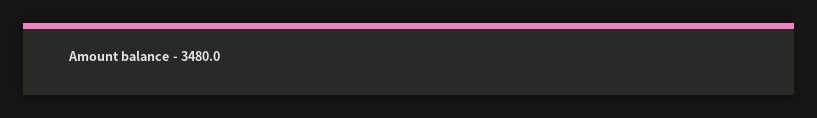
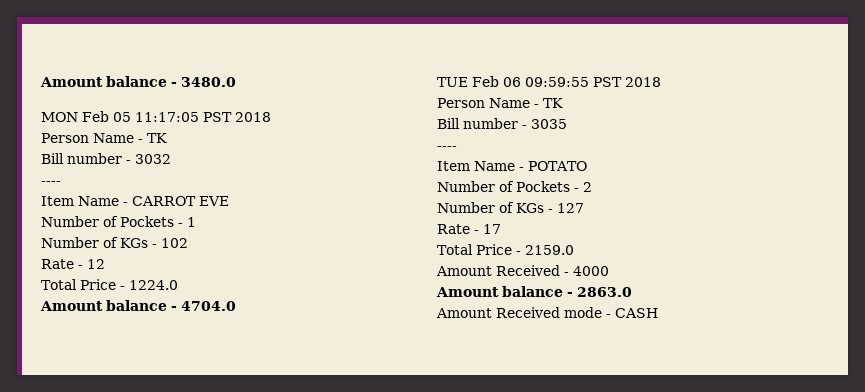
(221, 56) none -> [41,111,271,122] [41,133,167,143] [41,153,171,164] [41,181,61,185] [41,196,229,206] [41,216,196,227] [41,237,188,248] [41,259,105,269] [41,279,178,290] [40,300,236,311] [437,76,661,87] [437,98,563,108] [437,118,567,129] [437,146,457,150] [437,161,587,171] [437,181,592,192] [437,202,584,213] [437,224,501,234] [437,244,574,255] [436,265,609,276] [436,286,632,297] [436,307,658,318] // MON Feb 05 11:17:05 PST 2018 // Person Name - TK // Bill number - 3032 // ---- // Item Name - CARROT EVE // Number of Pockets - 1 // Number of KGs - 102 // Rate - 12 // Total Price - 1224.0 // Amount balance - 4704.0 // TUE Feb 06 09:59:55 PST 2018 // Person Name - TK // Bill number - 3035 // ---- // Item Name - POTATO // Number of Pockets - 2 // Number of KGs - 127 // Rate - 17 // Total Price - 2159.0 // Amount Received - 4000 // Amount balance - 2863.0 // Amount Received mode - CASH

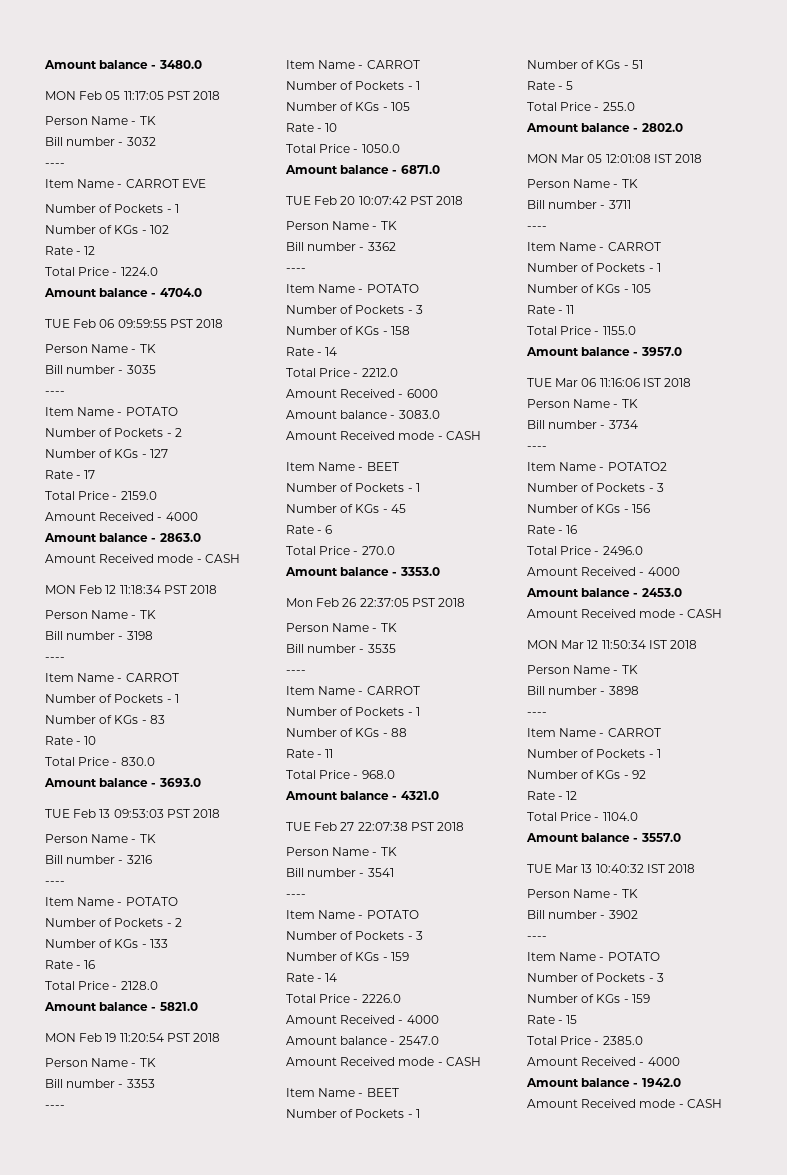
(658, 313) none -> [45,585,218,594] [45,610,156,619] [45,631,153,640] [45,657,65,661] [45,673,179,682] [45,694,179,703] [45,715,165,724] [45,736,97,745] [45,757,155,766] [44,778,201,787] [45,809,221,818] [45,834,156,843] [45,855,152,864] [45,881,65,885] [45,897,178,906] [45,918,182,927] [45,939,168,948] [45,960,96,969] [45,981,158,990] [44,1002,198,1011] [45,1033,221,1042] [45,1058,156,1067] [45,1079,155,1088] [45,1105,65,1109] [286,60,420,69] [286,81,420,90] [286,102,410,111] [286,123,338,132] [286,144,400,153] [285,165,440,174] [286,196,464,205] [286,221,397,230] [286,242,396,251] [286,268,306,272] [286,284,419,293] [286,305,423,314] [286,326,410,335] [286,347,338,356] [286,368,398,377] [286,389,438,398] [286,410,440,419] [286,431,481,440] [286,462,399,471] [286,483,420,492] [286,504,406,513] [286,525,333,534] [286,546,395,555] [285,567,440,576] [286,598,466,607] [286,623,397,632] [286,644,396,653] [286,670,306,674] [286,686,420,695] [286,707,420,716] [286,728,407,737] [286,749,334,758] [286,770,395,779] [285,791,439,800] [286,822,465,831] [286,847,397,856] [286,868,394,877] [286,894,306,898] [286,910,419,919] [286,931,423,940] [286,952,409,961] [286,973,338,982] [286,994,401,1003] [286,1015,439,1024] [286,1036,439,1045] [286,1057,481,1066] [286,1088,399,1097] [286,1109,420,1118] [527,60,643,69] [527,81,574,90] [527,102,635,111] [526,123,683,132] [527,154,703,163] [527,179,638,188] [527,200,631,209] [527,226,547,230] [527,242,661,251] [527,263,661,272] [527,284,651,293] [527,305,575,314] [527,326,636,335] [526,347,682,356] [527,378,692,387] [527,399,638,408] [527,420,638,429] [527,446,547,450] [527,462,667,471] [527,483,664,492] [527,504,650,513] [527,525,578,534] [527,546,643,555] [527,567,680,576] [526,588,682,597] [527,609,722,618] [527,640,698,649] [527,665,638,674] [527,686,639,695] [527,712,547,716] [527,728,661,737] [527,749,661,758] [527,770,646,779] [527,791,578,800] [527,812,638,821] [526,833,681,842] [527,864,696,873] [527,889,638,898] [527,910,638,919] [527,936,547,940] [527,952,660,961] [527,973,664,982] [527,994,650,1003] [527,1015,578,1024] [527,1036,643,1045] [527,1057,680,1066] [526,1078,681,1087] [527,1099,722,1108] // MON Feb 12 11:18:34 PST 2018 // Person Name - TK // Bill number - 3198 // ---- // Item Name - CARROT // Number of Pockets - 1 // Number of KGs - 83 // Rate - 10 // Total Price - 830.0 // Amount balance - 3693.0 // TUE Feb 13 09:53:03 PST 2018 // Person Name - TK // Bill number - 3216 // ---- // Item Name - POTATO // Number of Pockets - 2 // Number of KGs - 133 // Rate - 16 // Total Price - 2128.0 // Amount balance - 5821.0 // MON Feb 19 11:20:54 PST 2018 // Person Name - TK // Bill number - 3353 // ---- // Item Name - CARROT // Number of Pockets - 1 // Number of KGs - 105 // Rate - 10 // Total Price - 1050.0 // Amount balance - 6871.0 // TUE Feb 20 10:07:42 PST 2018 // Person Name - TK // Bill number - 3362 // ---- // Item Name - POTATO // Number of Pockets - 3 // Number of KGs - 158 // Rate - 14 // Total Price - 2212.0 // Amount Received - 6000 // Amount balance - 3083.0 // Amount Received mode - CASH // Item Name - BEET // Number of Pockets - 1 // Number of KGs - 45 // Rate - 6 // Total Price - 270.0 // Amount balance - 3353.0 // Mon Feb 26 22:37:05 PST 2018 // Person Name - TK // Bill number - 3535 // ---- // Item Name - CARROT // Number of Pockets - 1 // Number of KGs - 88 // Rate - 11 // Total Price - 968.0 // Amount balance - 4321.0 // TUE Feb 27 22:07:38 PST 2018 // Person Name - TK // Bill number - 3541 // ---- // Item Name - POTATO // Number of Pockets - 3 // Number of KGs - 159 // Rate - 14 // Total Price - 2226.0 // Amount Received - 4000 // Amount balance - 2547.0 // Amount Received mode - CASH // Item Name - BEET // Number of Pockets - 1 // Number of KGs - 51 // Rate - 5 // Total Price - 255.0 // Amount balance - 2802.0 // MON Mar 05 12:01:08 IST 2018 // Person Name - TK // Bill number - 3711 // ---- // Item Name - CARROT // Number of Pockets - 1 // Number of KGs - 105 // Rate - 11 // Total Price - 1155.0 // Amount balance - 3957.0 // TUE Mar 06 11:16:06 IST 2018 // Person Name - TK // Bill number - 3734 // ---- // Item Name - POTATO2 // Number of Pockets - 3 // Number of KGs - 156 // Rate - 16 // Total Price - 2496.0 // Amount Received - 4000 // Amount balance - 2453.0 // Amount Received mode - CASH // MON Mar 12 11:50:34 IST 2018 // Person Name - TK // Bill number - 3898 // ---- // Item Name - CARROT // Number of Pockets - 1 // Number of KGs - 92 // Rate - 12 // Total Price - 1104.0 // Amount balance - 3557.0 // TUE Mar 13 10:40:32 IST 2018 // Person Name - TK // Bill number - 3902 // ---- // Item Name - POTATO // Number of Pockets - 3 // Number of KGs - 159 // Rate - 15 // Total Price - 2385.0 // Amount Received - 4000 // Amount balance - 1942.0 // Amount Received mode - CASH

